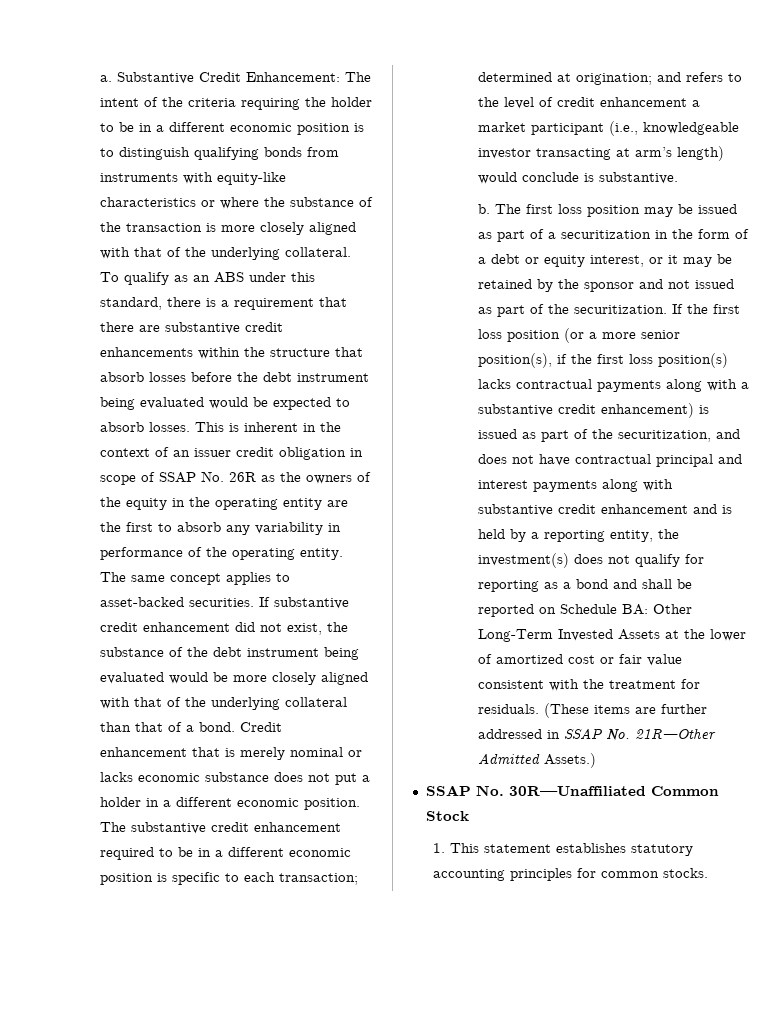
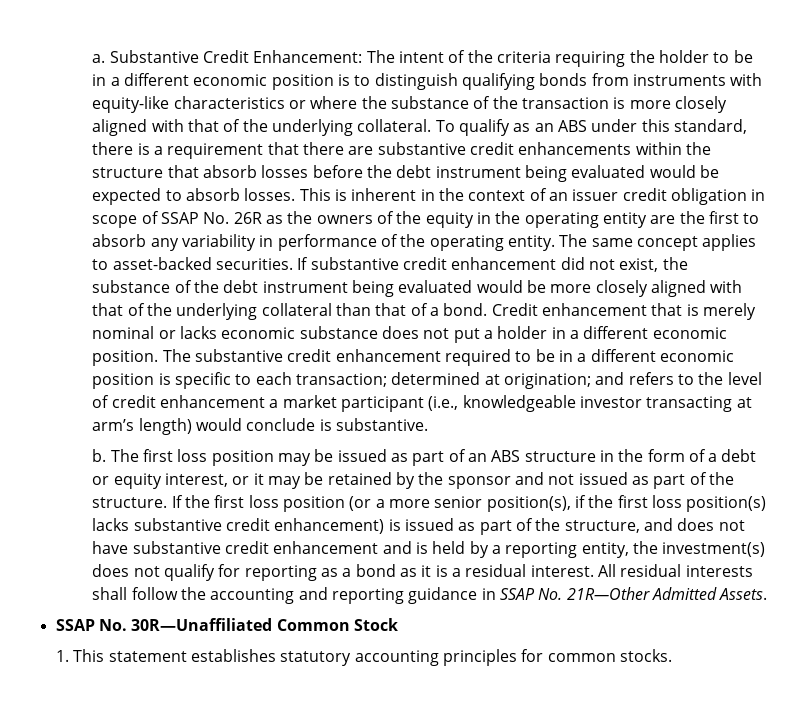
[547,230,651,239] a securitization -> [467,450,596,462] an ABS structure
[573,305,667,314] securitization. -> [92,497,168,508] structure.
[515,379,749,392] contractual payments along with a -> (130, 524) none
[617,430,711,442] securitization, -> [564,520,640,533] structure,
[574,454,742,467] [477,479,673,492] contractual principal and interest payments along with -> (129, 547) none
[612,579,692,589] [477,604,692,617] [477,629,746,642] [477,654,682,666] [477,679,700,691] [477,703,707,718] [477,729,542,739] and shall be reported on Schedule BA: Other Long-Term Invested Assets at the lower of amortized cost or fair value consistent with the treatment for residuals. (These items are further addressed -> [399,564,753,577] [92,587,478,604] as it is a residual interest. All residual interests shall follow the accounting and reporting guidance
[543,753,596,768] Assets.) -> [719,588,768,600] Assets.

